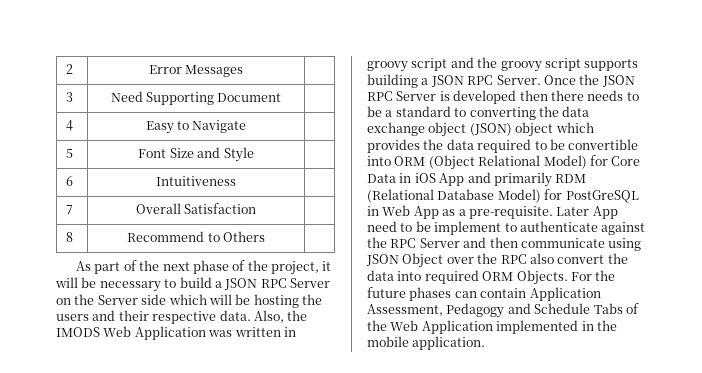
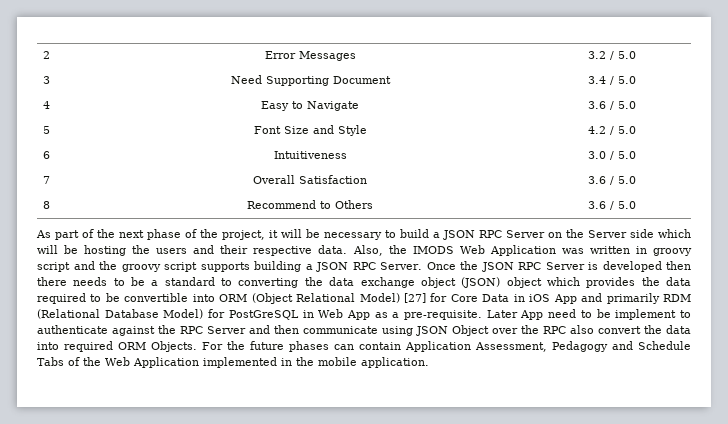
(244, 71) none -> [588,51,636,60] 3.2 / 5.0
(282, 97) none -> [588,76,636,85] 3.4 / 5.0
(247, 126) none -> [588,101,636,110] 3.6 / 5.0
(254, 154) none -> [588,126,636,135] 4.2 / 5.0
(236, 181) none -> [588,151,636,160] 3.0 / 5.0
(257, 208) none -> [588,176,636,185] 3.6 / 5.0
(265, 236) none -> [588,201,636,210] 3.6 / 5.0
(587, 162) none -> [404,293,427,303] [27]

